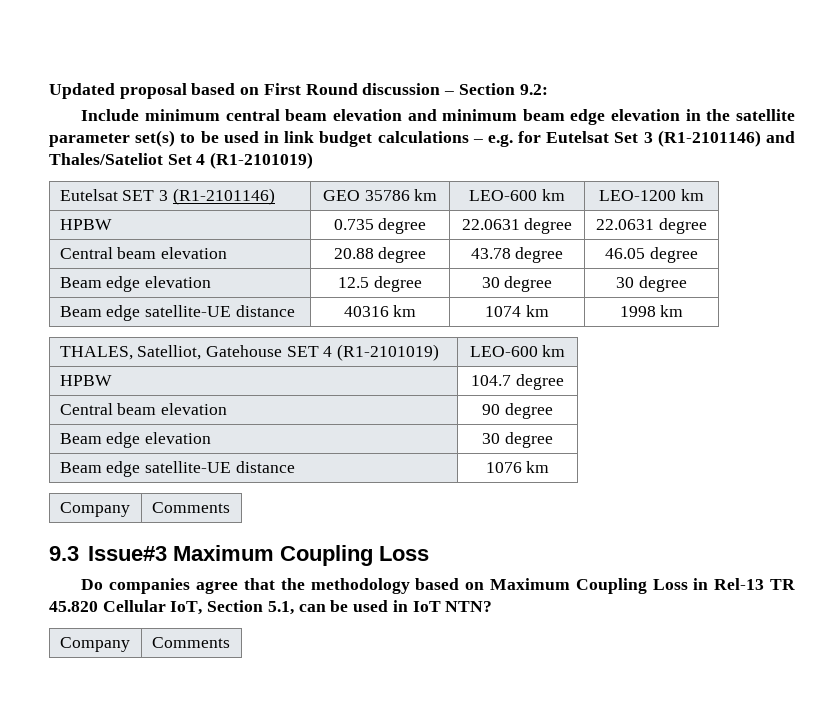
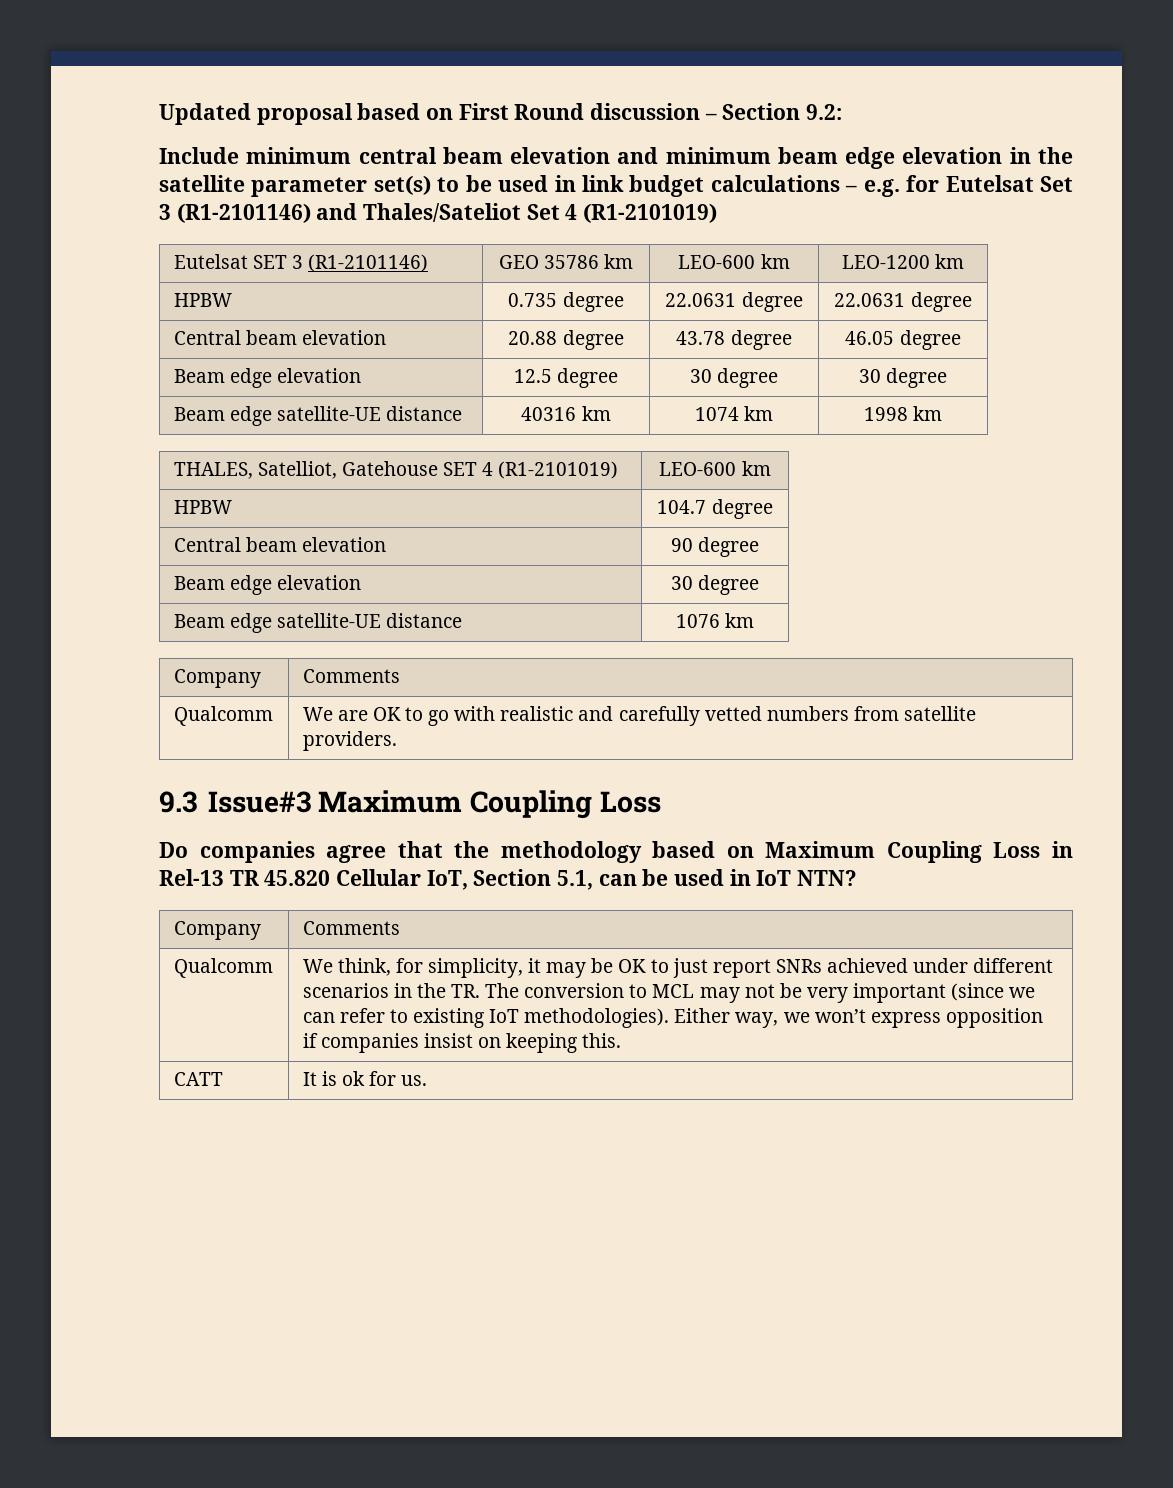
(230, 507) none -> [173,706,273,726] [302,706,977,726] [302,731,397,751] // Qualcomm | We are OK to go with realistic and carefully vetted numbers from satellite providers.
(230, 642) none -> [173,958,273,978] [302,958,1054,978] [302,983,1036,1003] [302,1008,1044,1028] [302,1033,622,1053] [173,1072,223,1086] [302,1071,428,1086] // Qualcomm | We think, for simplicity, it may be OK to just report SNRs achieved under different scenarios in the TR. The conversion to MCL may not be very important (since we can refer to existing IoT methodologies). Either way, we won’t express opposition if companies insist on keeping this. // CATT | It is ok for us.

